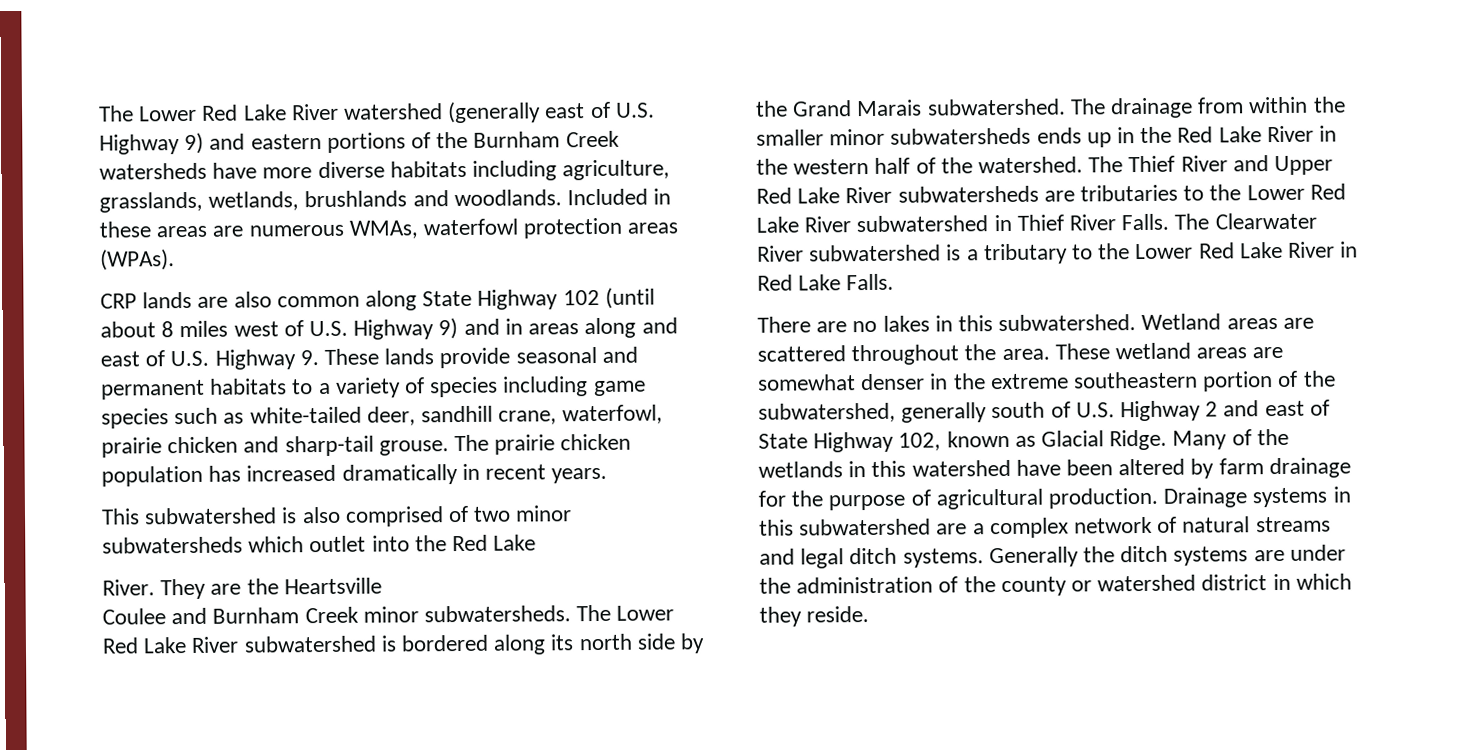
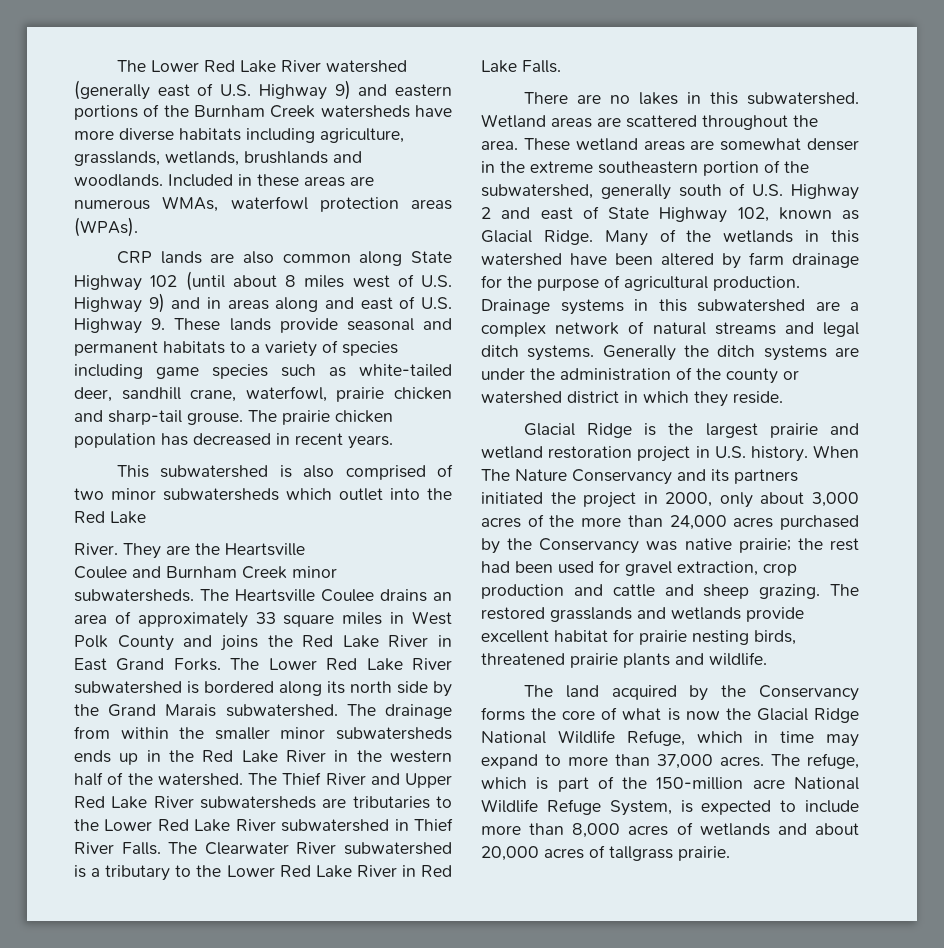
[246,464,458,485] increased dramatically -> [193,433,271,446] decreased
(612, 613) none -> [235,589,452,602] [74,611,452,628] [74,635,452,651] [74,658,260,671] Heartsville Coulee drains an area of approximately 33 square miles in West Polk County and joins the Red Lake River in East Grand Forks. The
(870, 614) none -> [523,423,859,438] [481,445,859,462] [481,469,798,485] [481,492,859,508] [481,514,859,530] [481,538,859,554] [481,560,797,576] [481,584,859,599] [481,607,804,622] [481,629,796,645] [481,652,767,668] [523,685,859,701] [481,707,859,723] [481,730,859,747] [481,753,859,769] [481,776,859,792] [481,799,859,816] [481,822,859,838] [481,845,730,861] // Glacial Ridge is the largest prairie and wetland restoration project in U.S. history. When The Nature Conservancy and its partners initiated the project in 2000, only about 3,000 acres of the more than 24,000 acres purchased by the Conservancy was native prairie; the rest had been used for gravel extraction, crop production and cattle and sheep grazing. The restored grasslands and wetlands provide excellent habitat for prairie nesting birds, threatened prairie plants and wildlife. // The land acquired by the Conservancy forms the core of what is now the Glacial Ridge National Wildlife Refuge, which in time may expand to more than 37,000 acres. The refuge, which is part of the 150-million acre National Wildlife Refuge System, is expected to include more than 8,000 acres of wetlands and about 20,000 acres of tallgrass prairie.

